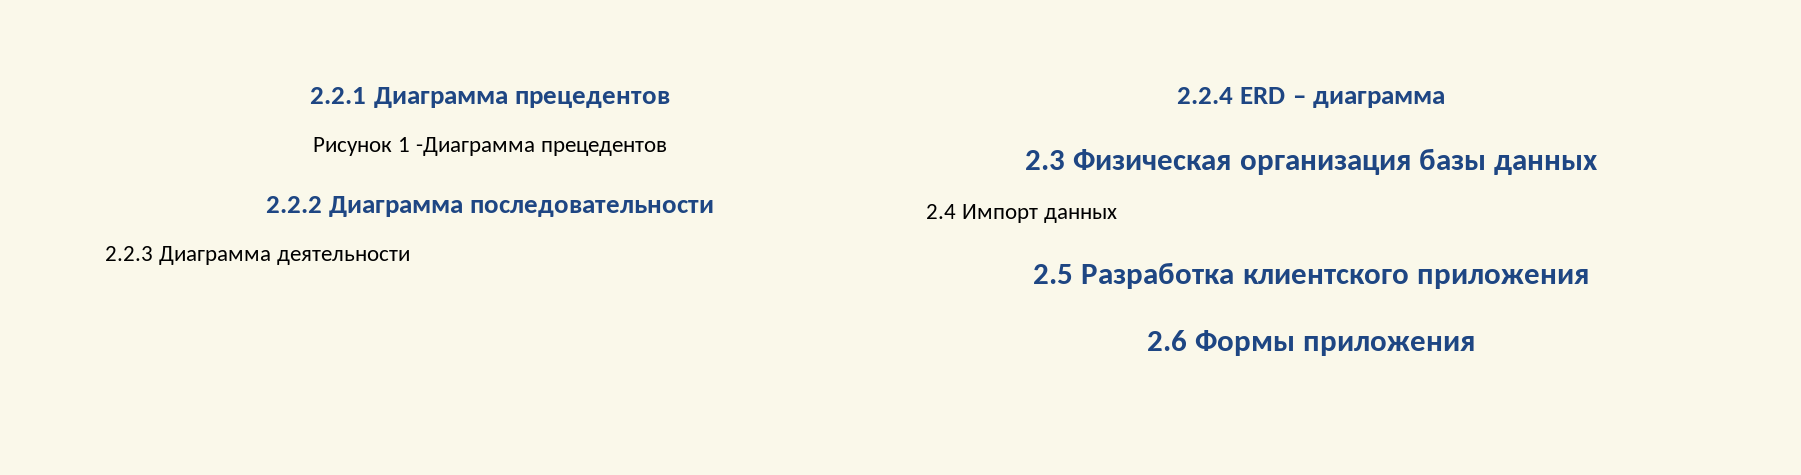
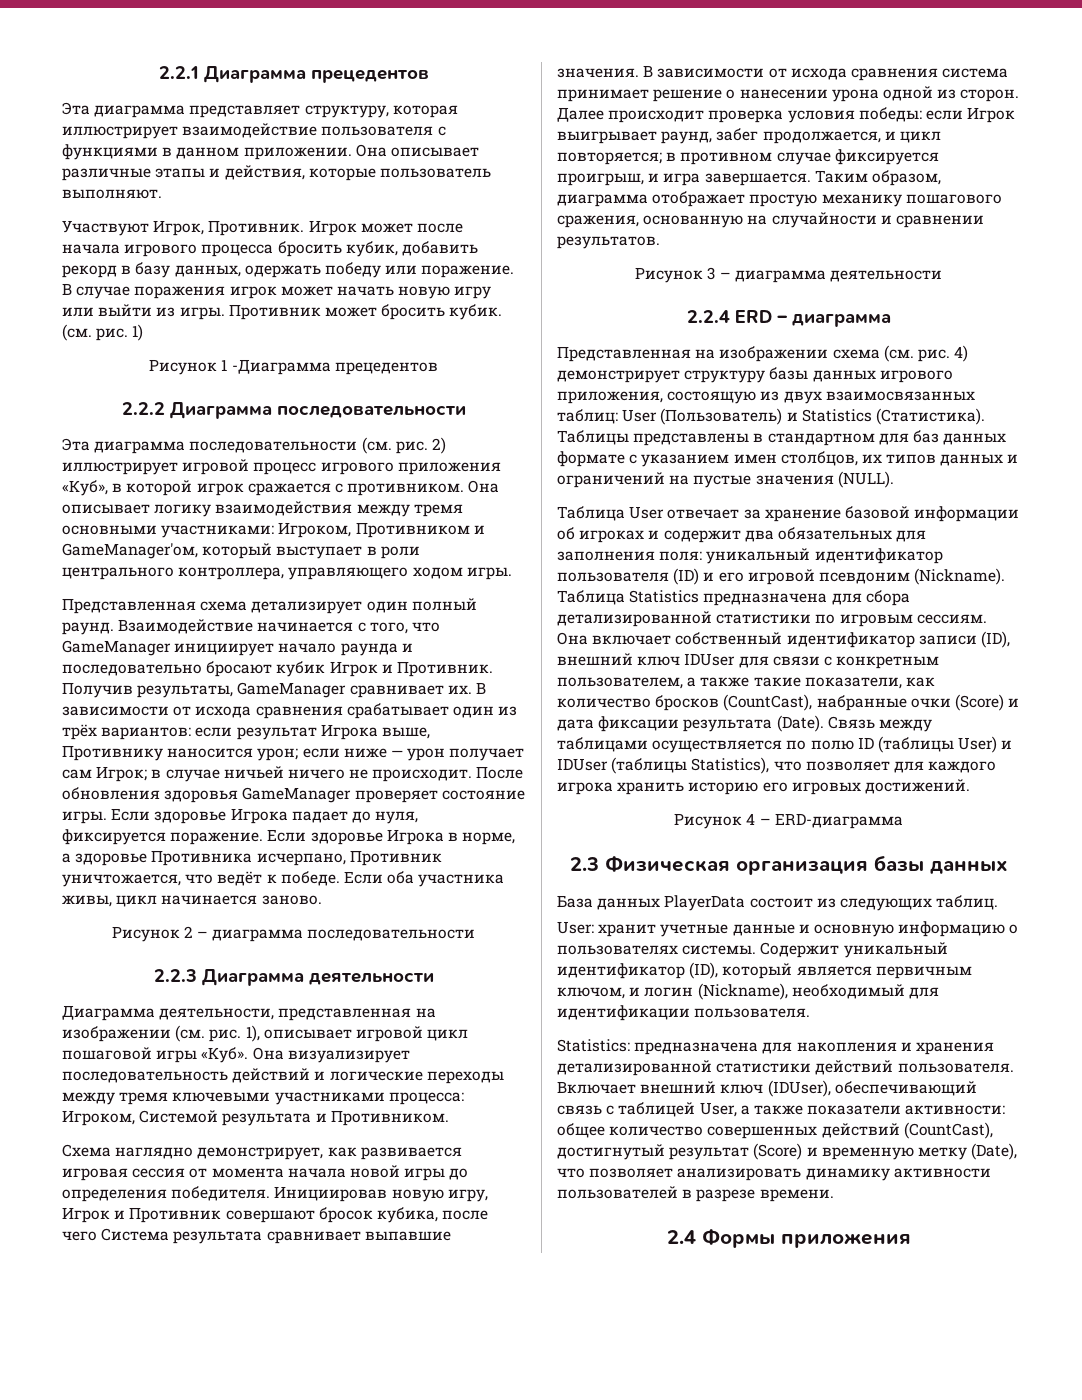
(670, 99) none -> [62,102,458,118] [62,123,446,139] [62,144,479,160] [62,165,491,181] [62,189,162,199] [62,220,463,236] [62,241,478,257] [62,262,515,278] [62,283,492,299] [62,304,503,320] [62,324,144,341] // Эта диаграмма представляет структуру, которая иллюстрирует взаимодействие пользователя с функциями в данном приложении. Она описывает различные этапы и действия, которые пользователь выполняют. // Участвуют Игрок, Противник. Игрок может после начала игрового процесса бросить кубик, добавить рекорд в базу данных, одержать победу или поражение. В случае поражения игрок может начать новую игру или выйти из игры. Противник может бросить кубик. (см. рис. 1)
[105,246,411,265] [1177,87,1445,108] 2.2.3 Диаграмма деятельности // 2.2.4 ERD – диаграмма -> [62,437,446,454] [62,459,501,475] [62,480,500,496] [62,501,463,517] [62,522,485,538] [62,543,420,559] [62,567,512,580] [62,598,477,614] [62,619,440,635] [62,640,413,656] [62,661,493,677] [62,682,486,698] [62,703,518,719] [62,724,430,740] [62,745,525,761] [62,766,524,782] [62,787,525,803] [62,808,419,824] [62,829,516,845] [62,850,442,866] [62,871,505,887] [62,895,322,907] [111,926,476,942] [153,969,434,986] [62,1005,436,1021] [62,1025,469,1042] [62,1047,410,1063] [62,1068,504,1084] [62,1092,464,1105] [62,1110,449,1126] [62,1144,462,1160] [62,1165,469,1181] [62,1186,488,1202] [62,1207,489,1223] [62,1228,451,1244] [557,65,1009,81] [557,86,1020,102] [557,107,1016,123] [557,128,941,144] [557,149,939,165] [557,170,941,186] [557,191,1002,207] [557,212,984,228] [557,236,660,249] [635,267,942,283] [686,310,891,327] [557,345,969,362] [557,367,953,383] [557,391,975,404] [557,408,985,425] [557,430,1007,446] [557,451,1019,467] [557,471,894,488] [557,506,1020,522] [557,527,927,543] [557,548,943,564] [557,568,1006,585] [557,590,910,606] [557,611,987,627] [557,631,1010,648] [557,653,940,669] [557,677,935,689] [557,694,1020,711] [557,715,932,732] [557,736,1013,753] [557,757,997,774] [557,779,970,795] [674,813,903,829] Эта диаграмма последовательности (см. рис. 2) иллюстрирует игровой процесс игрового приложения «Куб», в которой игрок сражается с противником. Она описывает логику взаимодействия между тремя основными участниками: Игроком, Противником и GameManager'ом, который выступает в роли центрального контроллера, управляющего ходом игры. // Представленная схема детализирует один полный раунд. Взаимодействие начинается с того, что GameManager инициирует начало раунда и последовательно бросают кубик Игрок и Противник. Получив результаты, GameManager сравнивает их. В зависимости от исхода сравнения срабатывает один из трёх вариантов: если результат Игрока выше, Противнику наносится урон; если ниже — урон получает сам Игрок; в случае ничьей ничего не происходит. После обновления здоровья GameManager проверяет состояние игры. Если здоровье Игрока падает до нуля, фиксируется поражение. Если здоровье Игрока в норме, а здоровье Противника исчерпано, Противник уничтожается, что ведёт к победе. Если оба участника живы, цикл начинается заново. // Рисунок 2 – диаграмма последовательности // 2.2.3 Диаграмма деятельности // Диаграмма деятельности, представленная на изображении (см. рис. 1), описывает игровой цикл пошаговой игры «Куб». Она визуализирует последовательность действий и логические переходы между тремя ключевыми участниками процесса: Игроком, Системой результата и Противником. // Схема наглядно демонстрирует, как развивается игровая сессия от момента начала новой игры до определения победителя. Инициировав новую игру, Игрок и Противник совершают бросок кубика, после чего Система результата сравнивает выпавшие значения. В зависимости от исхода сравнения система принимает решение о нанесении урона одной из сторон. Далее происходит проверка условия победы: если Игрок выигрывает раунд, забег продолжается, и цикл повторяется; в противном случае фиксируется проигрыш, и игра завершается. Таким образом, диаграмма отображает простую механику пошагового сражения, основанную на случайности и сравнении результатов. // Рисунок 3 – диаграмма деятельности // 2.2.4 ERD – диаграмма // Представленная на изображении схема (см. рис. 4) демонстрирует структуру базы данных игрового приложения, состоящую из двух взаимосвязанных таблиц: User (Пользователь) и Statistics (Статистика). Таблицы представлены в стандартном для баз данных формате с указанием имен столбцов, их типов данных и ограничений на пустые значения (NULL). // Таблица User отвечает за хранение базовой информации об игроках и содержит два обязательных для заполнения поля: уникальный идентификатор пользователя (ID) и его игровой псевдоним (Nickname). Таблица Statistics предназначена для сбора детализированной статистики по игровым сессиям. Она включает собственный идентификатор записи (ID), внешний ключ IDUser для связи с конкретным пользователем, а также такие показатели, как количество бросков (CountCast), набранные очки (Score) и дата фиксации результата (Date). Связь между таблицами осуществляется по полю ID (таблицы User) и IDUser (таблицы Statistics), что позволяет для каждого игрока хранить историю его игровых достижений. // Рисунок 4 – ERD-диаграмма
[926,204,1118,223] [1032,262,1590,289] [1146,330,1187,351] 2.4 Импорт данных // 2.5 Разработка клиентского приложения // 2.6 -> [557,895,999,911] [557,921,1019,937] [557,942,948,958] [557,962,972,979] [557,983,939,1000] [557,1005,811,1021] [557,1039,994,1055] [557,1060,1014,1076] [557,1080,977,1097] [557,1102,1006,1117] [557,1122,993,1139] [557,1143,1018,1160] [557,1168,991,1181] [557,1186,834,1202] [666,1230,696,1244] База данных PlayerData состоит из следующих таблиц. // User: хранит учетные данные и основную информацию о пользователях системы. Содержит уникальный идентификатор (ID), который является первичным ключом, и логин (Nickname), необходимый для идентификации пользователя. // Statistics: предназначена для накопления и хранения детализированной статистики действий пользователя. Включает внешний ключ (IDUser), обеспечивающий связь с таблицей User, а также показатели активности: общее количество совершенных действий (CountCast), достигнутый результат (Score) и временную метку (Date), что позволяет анализировать динамику активности пользователей в разрезе времени. // 2.4

